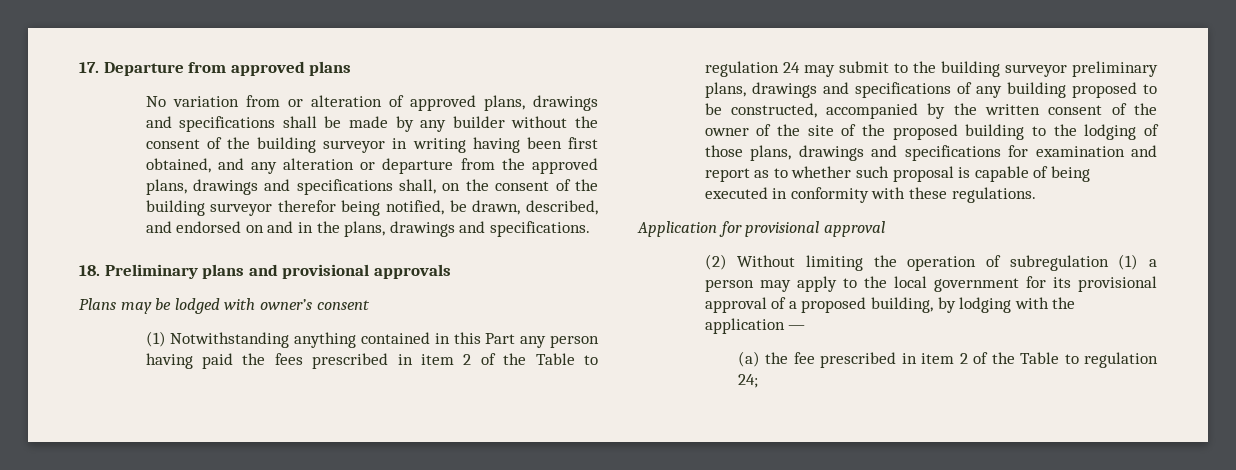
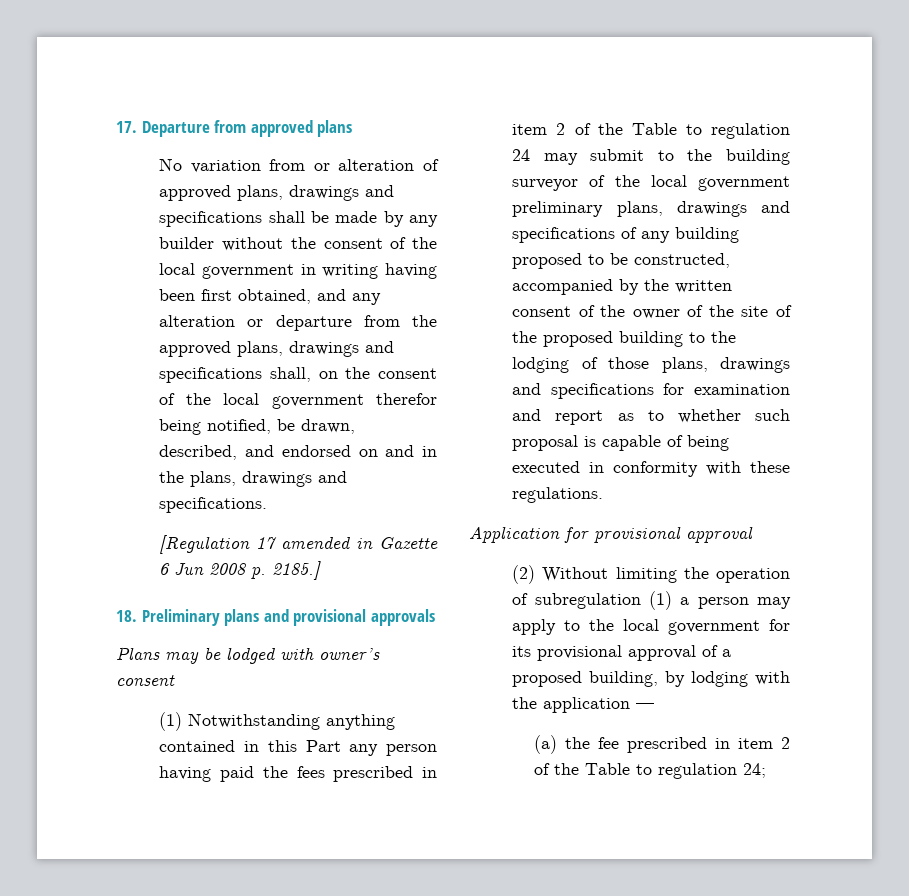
[257,137,386,153] building surveyor -> [159,263,294,279] local government
[145,200,273,216] building surveyor -> [223,393,364,409] local government
(590, 229) none -> [159,535,438,554] [159,561,322,580] // [Regulation 17 amended in Gazette 6 Jun 2008 p. 2185.]
(1067, 70) none -> [589,175,790,191] of the local government

